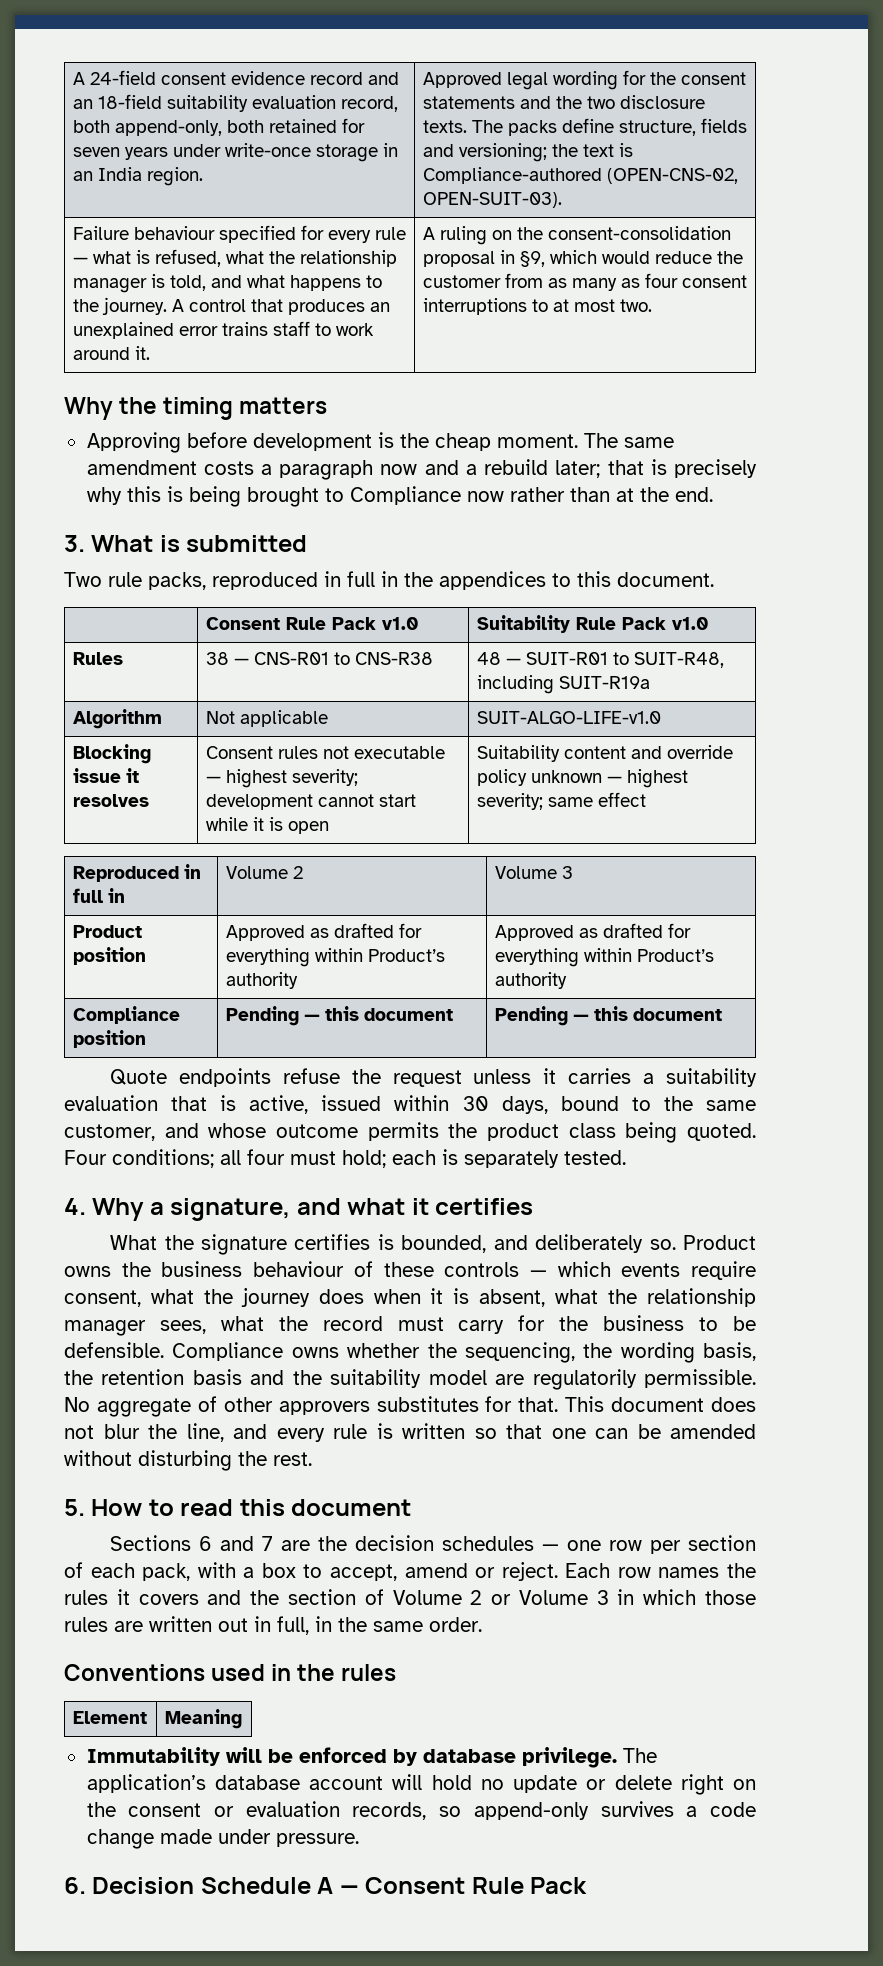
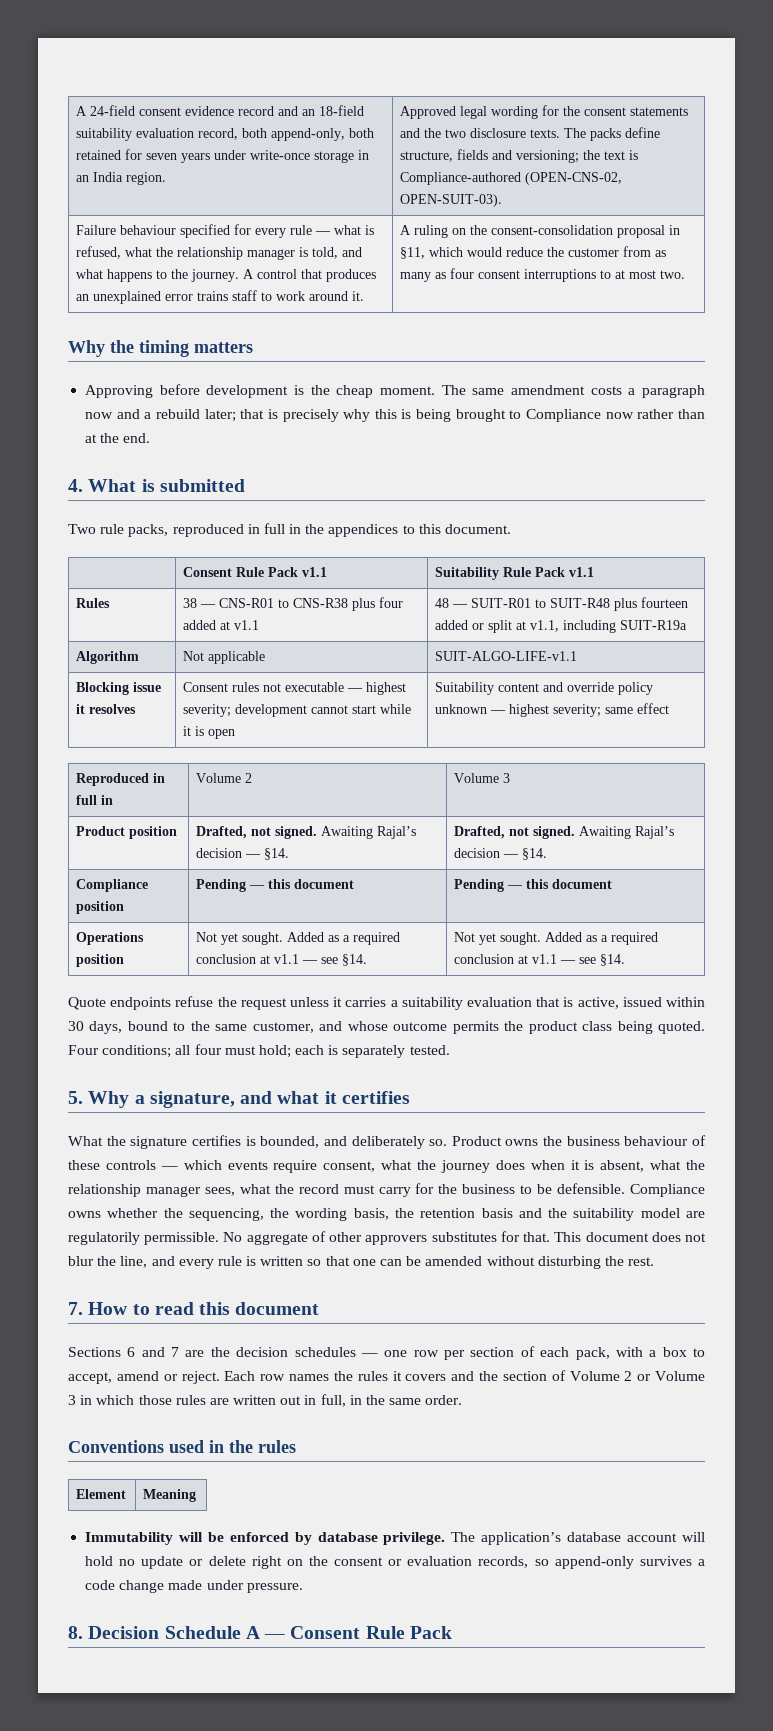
[519,251,545,267] §9, -> [400,247,426,259] §11,
[64,535,85,552] 3. -> [68,479,83,492] 4.
[381,617,418,630] v1.0 -> [302,567,328,577] v1.1
[671,617,708,630] v1.0 -> [569,567,595,577] v1.1
(433, 658) none -> [352,597,404,611] [183,620,260,630] plus four added at v1.1
[633,652,724,668] SUIT-R48, -> [550,597,689,611] [435,620,560,633] SUIT-R48 plus fourteen added or split at v1.1,
[476,711,661,724] SUIT-ALGO-LIFE-v1.0 -> [435,651,578,661] SUIT-ALGO-LIFE-v1.1
[225,923,422,941] [225,948,445,967] [225,972,298,989] [494,923,691,941] [494,948,714,967] [494,972,567,989] Approved as drafted for everything within Product’s authority | Approved as drafted for everything within Product’s authority -> [196,826,417,839] [196,848,290,860] [454,826,675,839] [454,848,548,860] Drafted, not signed. Awaiting Rajal’s decision — §14. | Drafted, not signed. Awaiting Rajal’s decision — §14.
(722, 1014) none -> [76,932,145,945] [76,954,125,967] [196,932,401,945] [196,954,368,966] [454,932,659,945] [454,954,626,966] // Operations position | Not yet sought. Added as a required conclusion at v1.1 — see §14. | Not yet sought. Added as a required conclusion at v1.1 — see §14.
[64,1198,86,1215] 4. -> [68,1091,83,1104] 5.
[64,1499,85,1516] 5. -> [68,1302,83,1315] 7.
[64,1877,86,1894] 6. -> [68,1626,83,1639] 8.

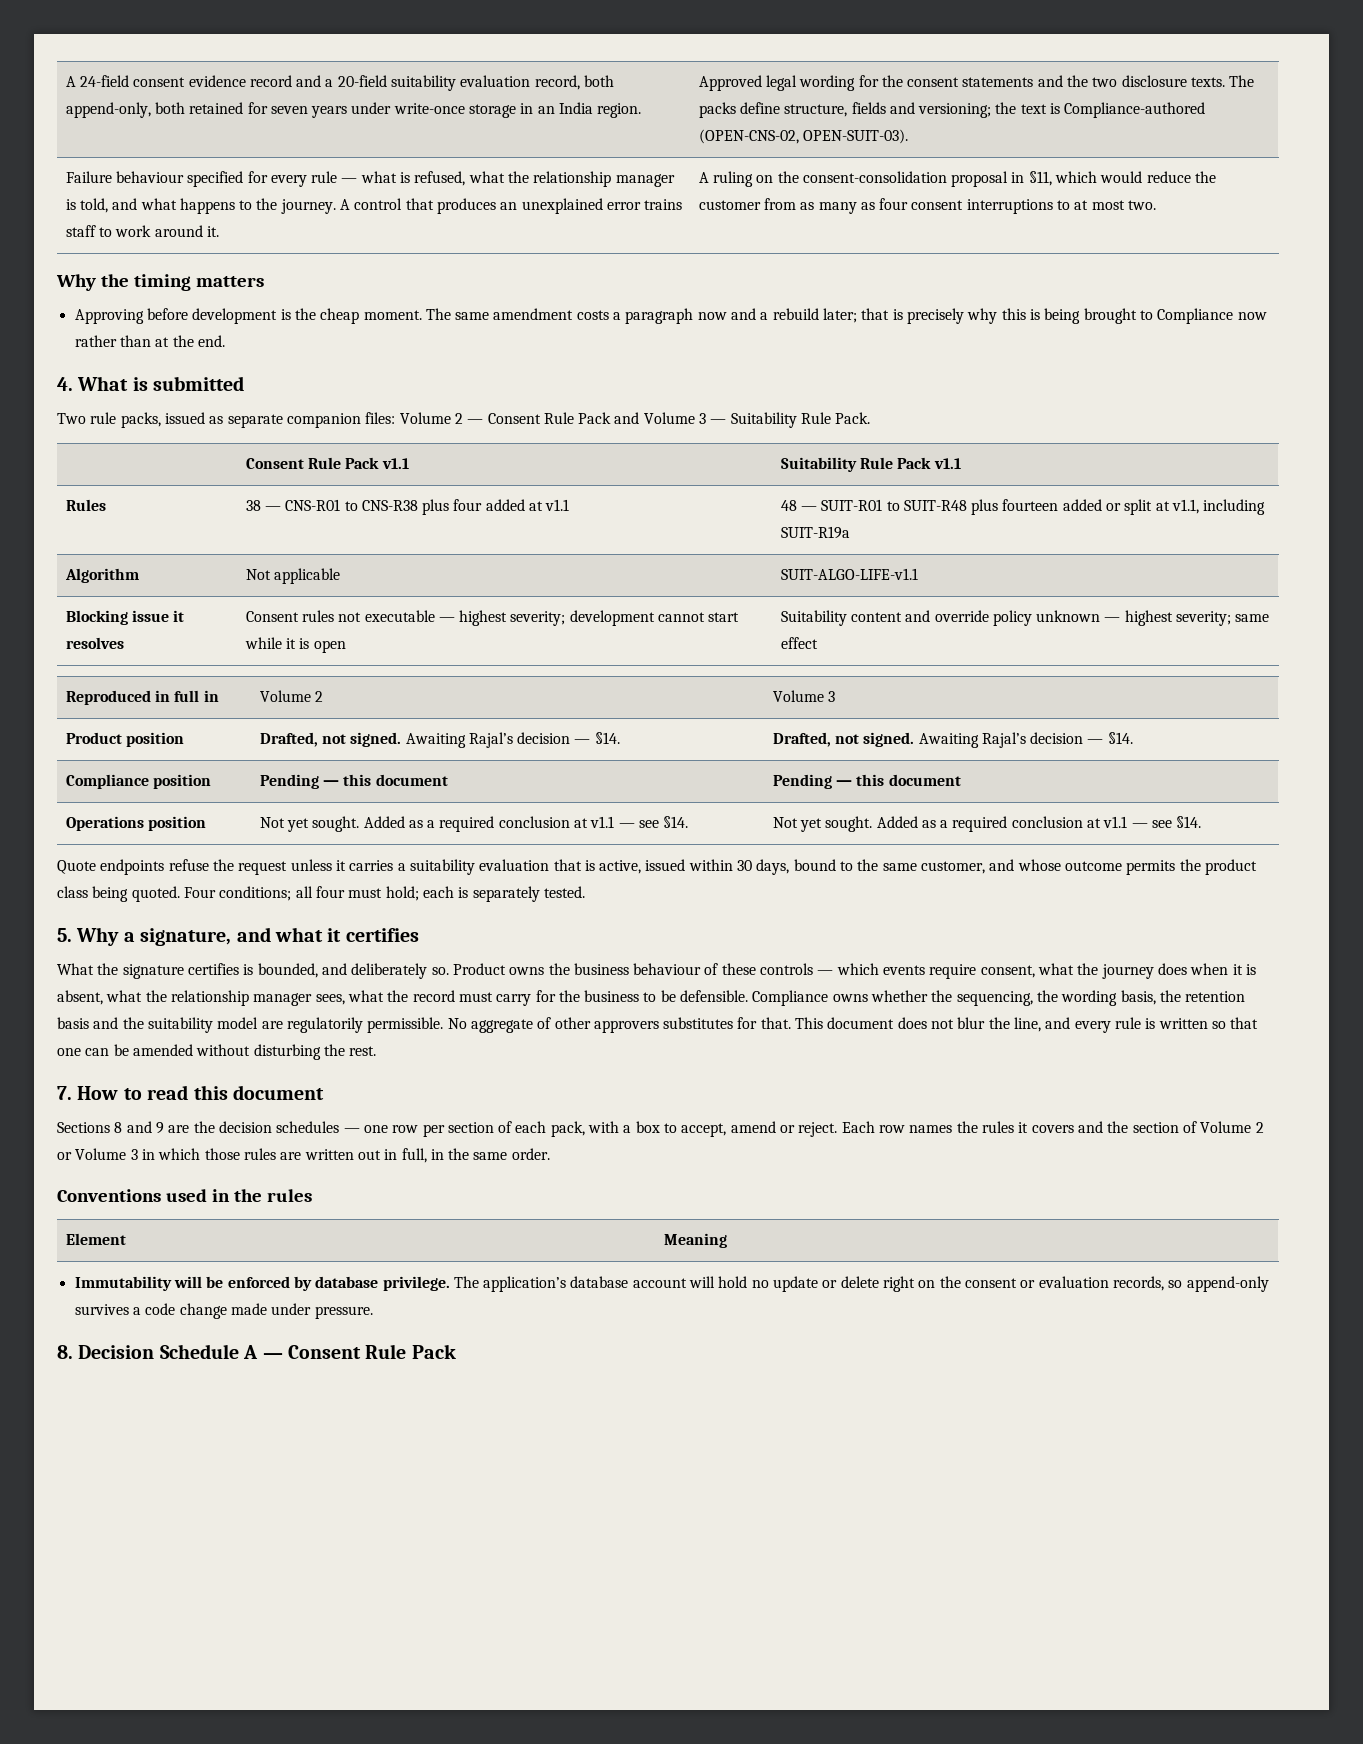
[302,105,365,116] an 18-field -> [325,75,387,87] a 20-field
[172,523,512,537] reproduced in full in the appendices to this document. -> [164,412,871,428] issued as separate companion files: Volume 2 — Consent Rule Pack and Volume 3 — Suitability Rule Pack.
[127,1347,180,1357] 6 and 7 -> [114,1121,164,1134] 8 and 9

